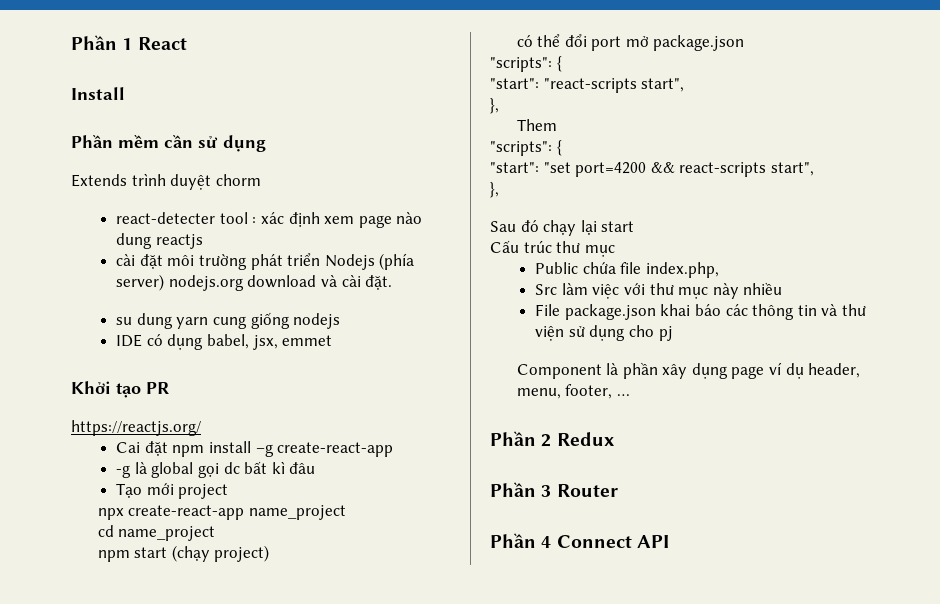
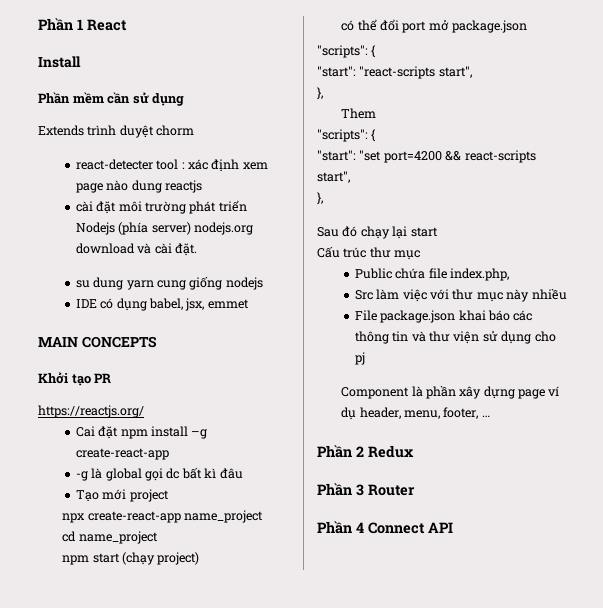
(333, 340) none -> [38,336,157,348] // MAIN CONCEPTS
[691,363,728,379] dụng -> [483,386,515,399] dựng

